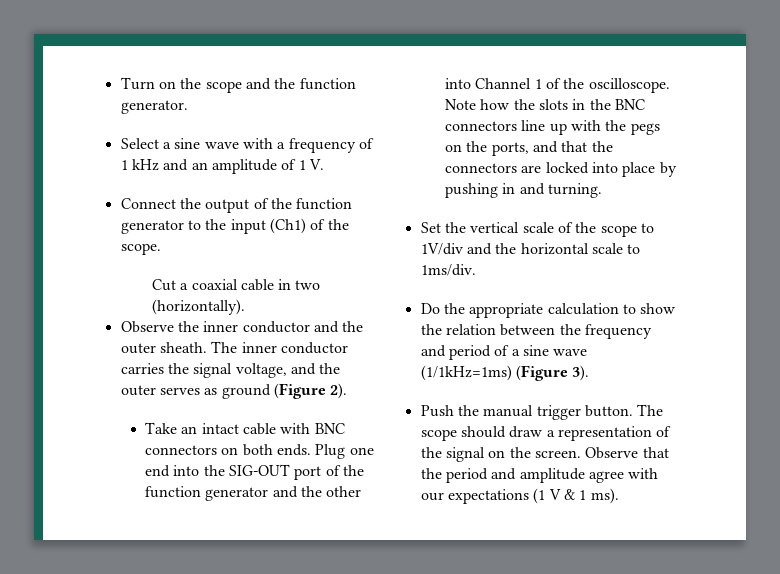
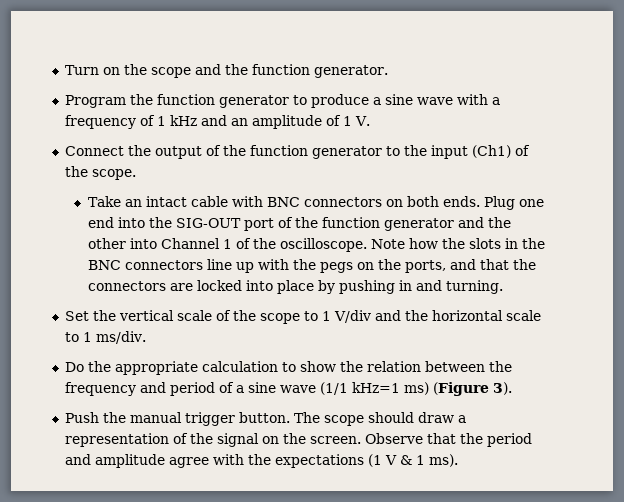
[120,138,159,149] Select -> [64,94,369,108] Program the function generator to produce
[151,279,321,291] [151,299,245,315] [120,321,364,333] [120,341,348,354] [120,363,341,378] [120,383,348,399] // Cut a coaxial cable in two (horizontally). // Observe the inner conductor and the outer sheath. The inner conductor carries the signal voltage, and the outer serves as ground (Figure 2). -> (136, 174) none
[420,243,463,255] 1V/div -> [321,310,371,323] 1 V/div
[420,264,476,276] 1ms/div. -> [82,331,146,344] 1 ms/div.
[420,365,512,381] (1/1kHz=1ms) -> [319,382,429,395] (1/1 kHz=1 ms)
[420,492,444,501] our -> [247,454,271,465] the

